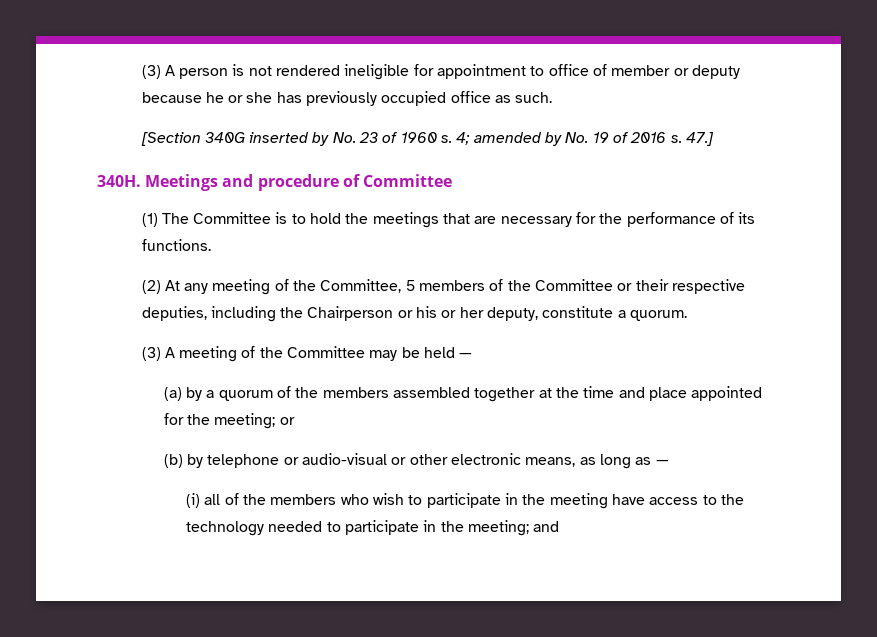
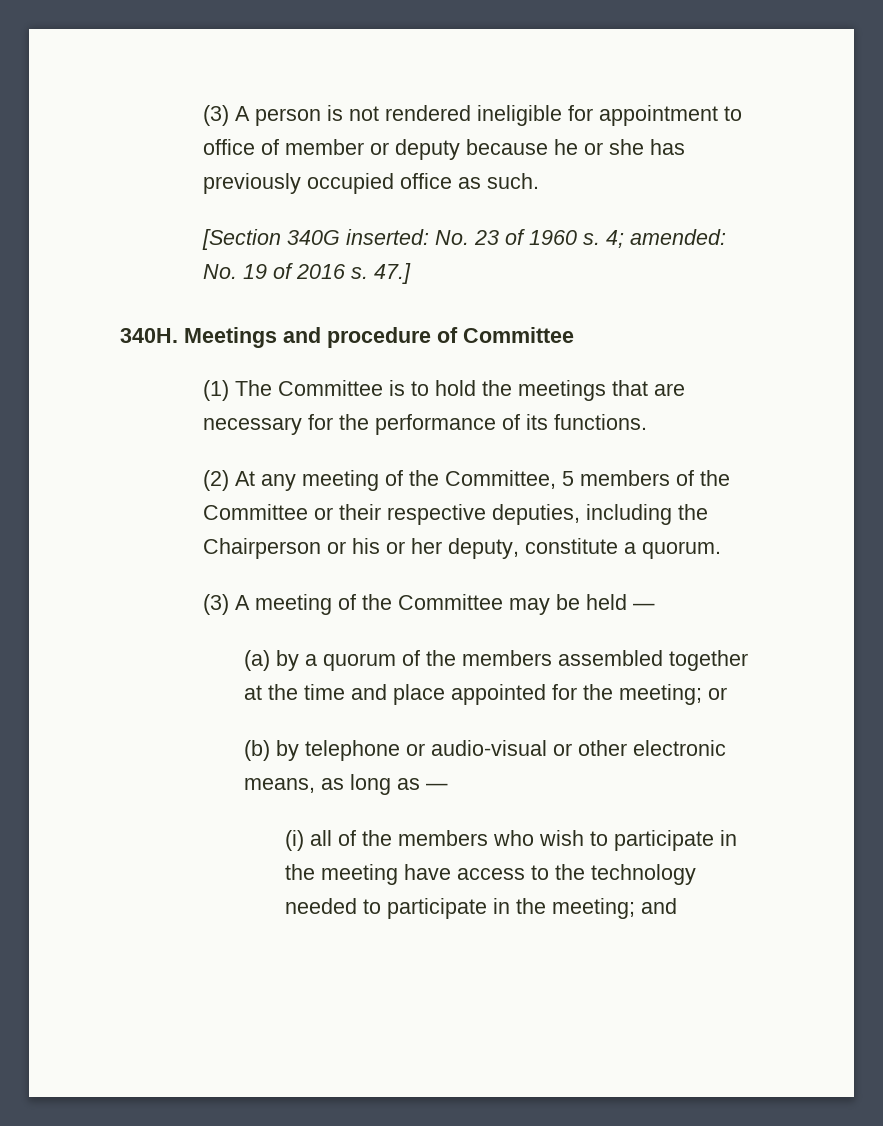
[249,132,330,146] inserted by -> [345,229,429,245] inserted:
[473,132,563,146] amended by -> [629,229,726,245] amended:

